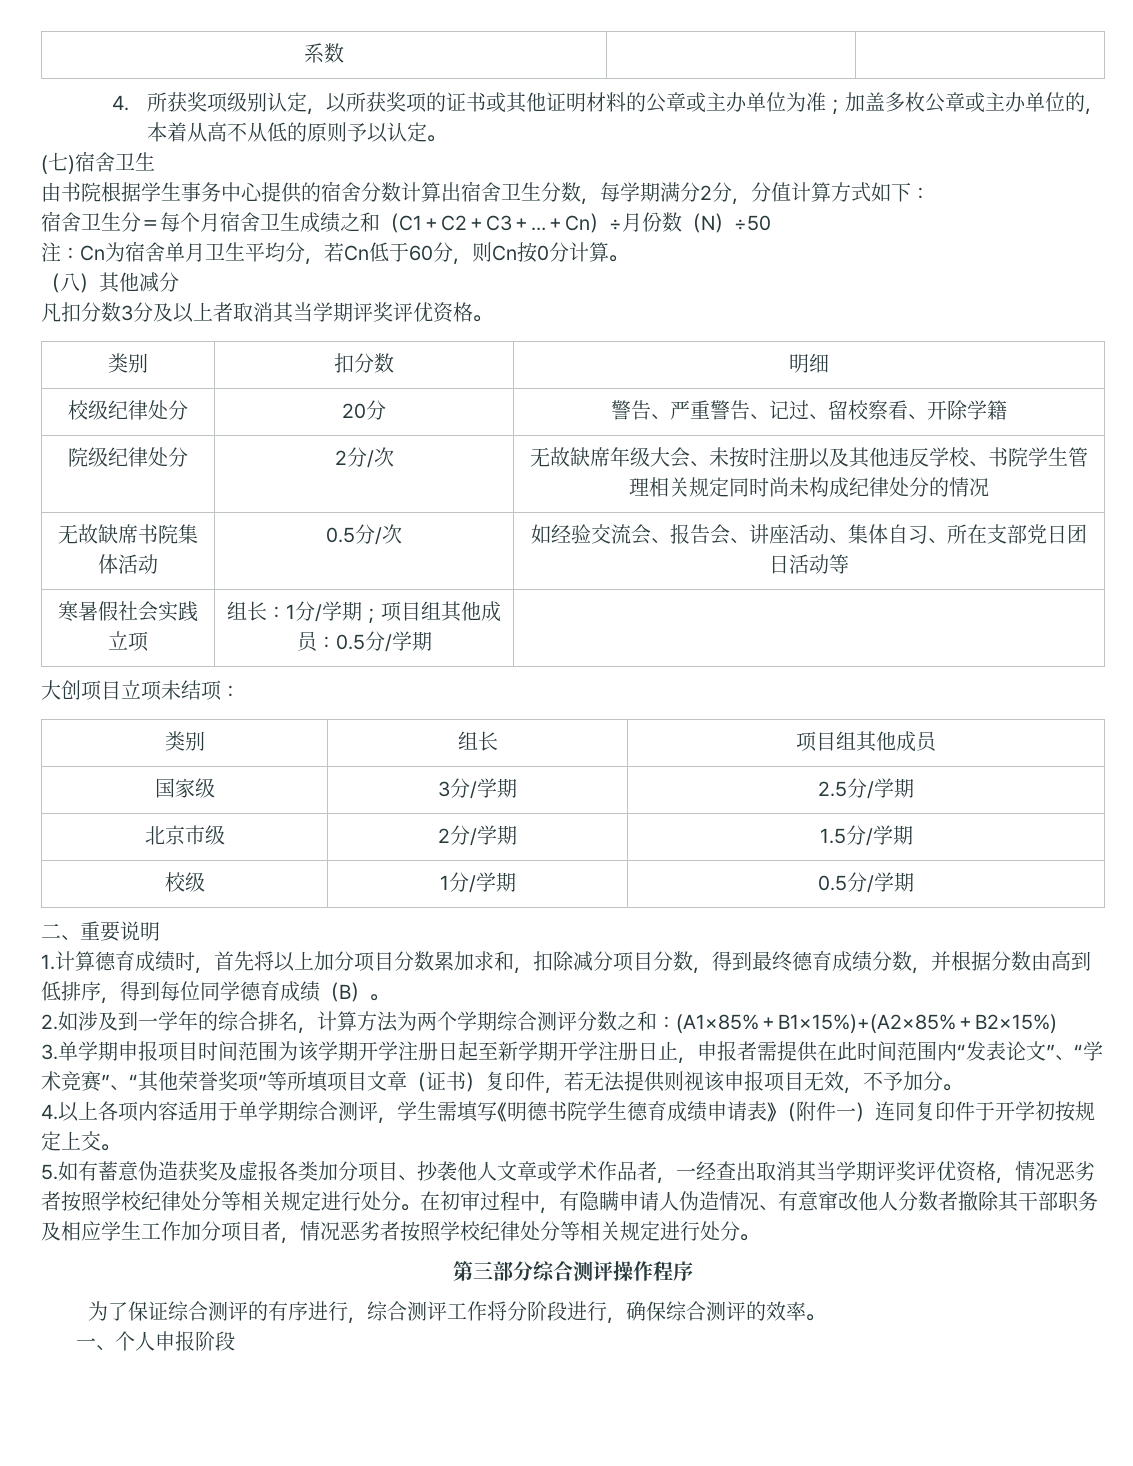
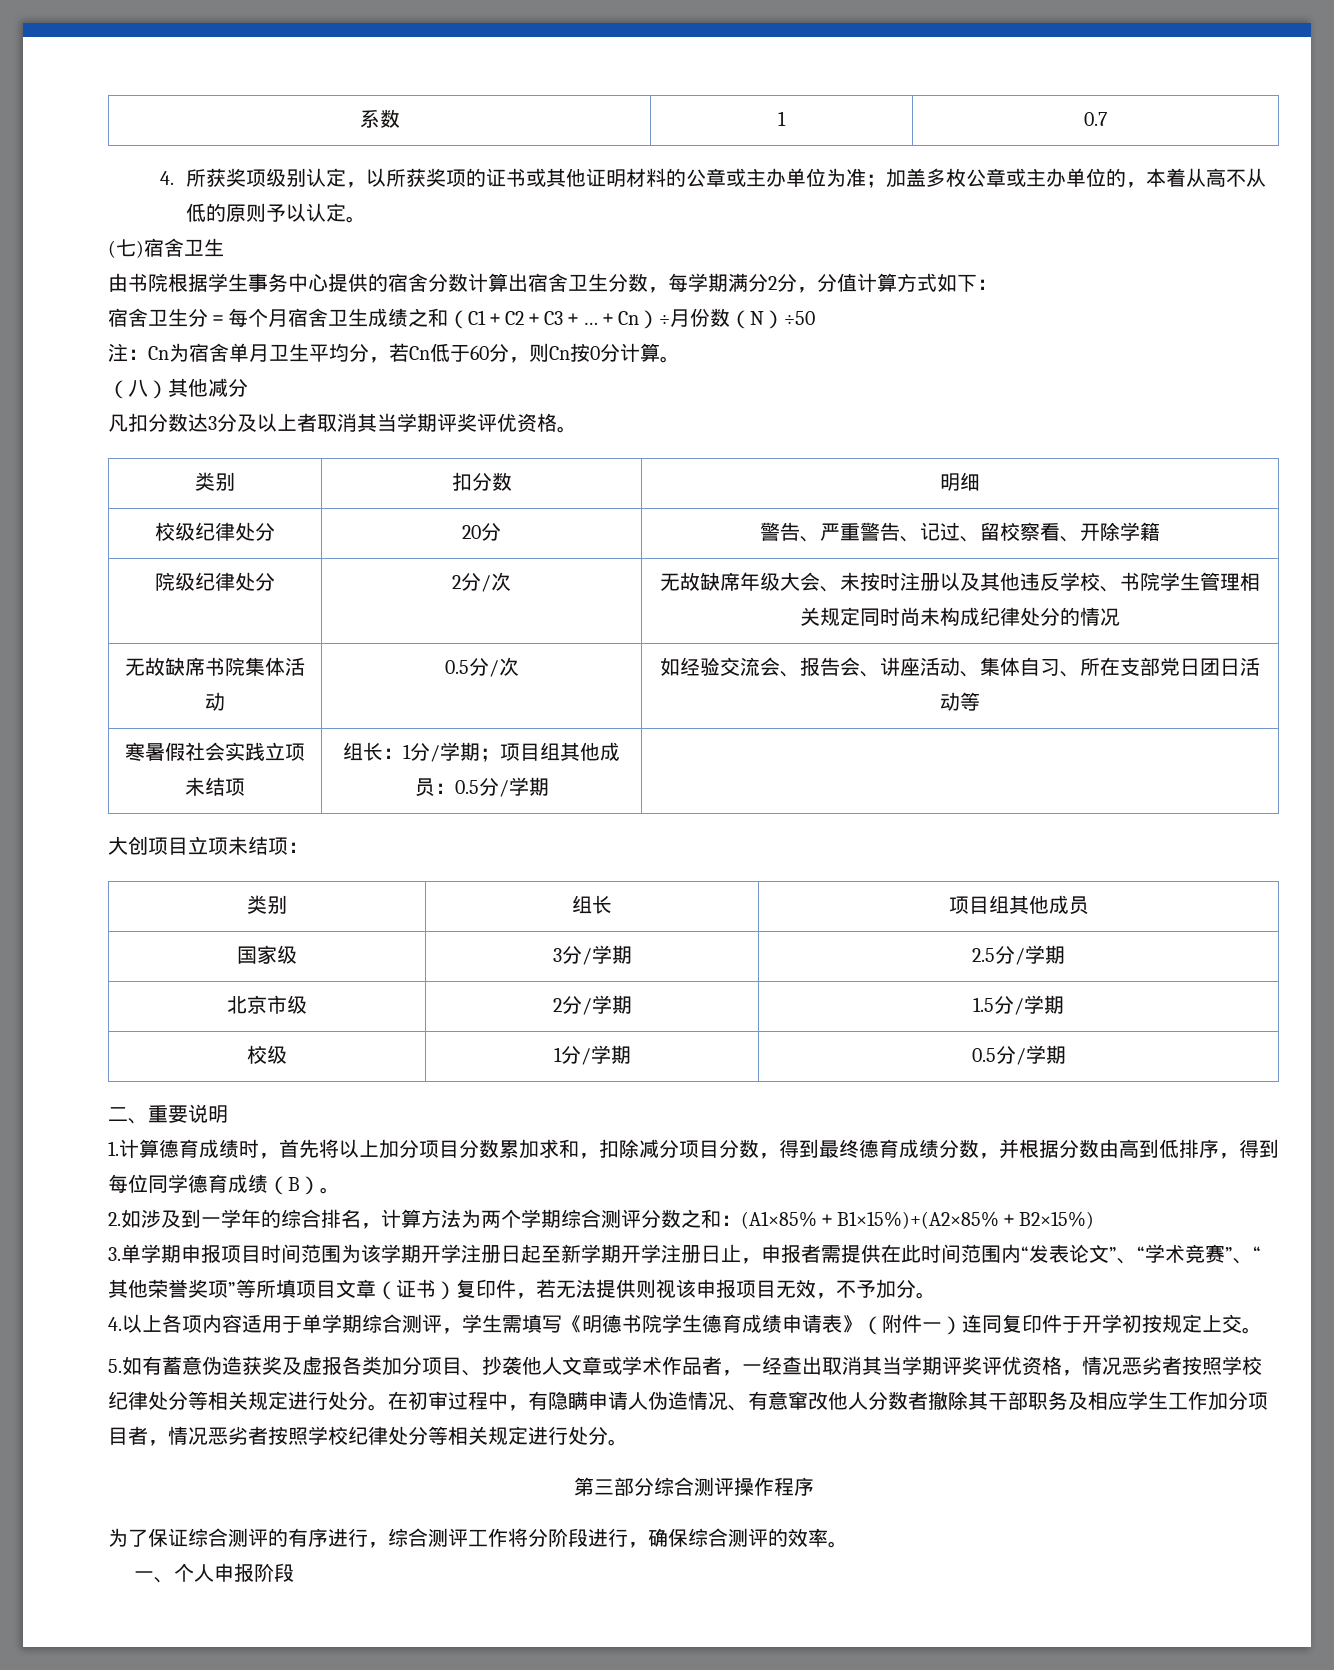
(344, 53) | -> [778,111,786,126] [1084,112,1107,126] 1 | 0.7
(121, 312) none -> [188,413,208,432] 达
(149, 641) none -> [185,777,245,796] 未结项

